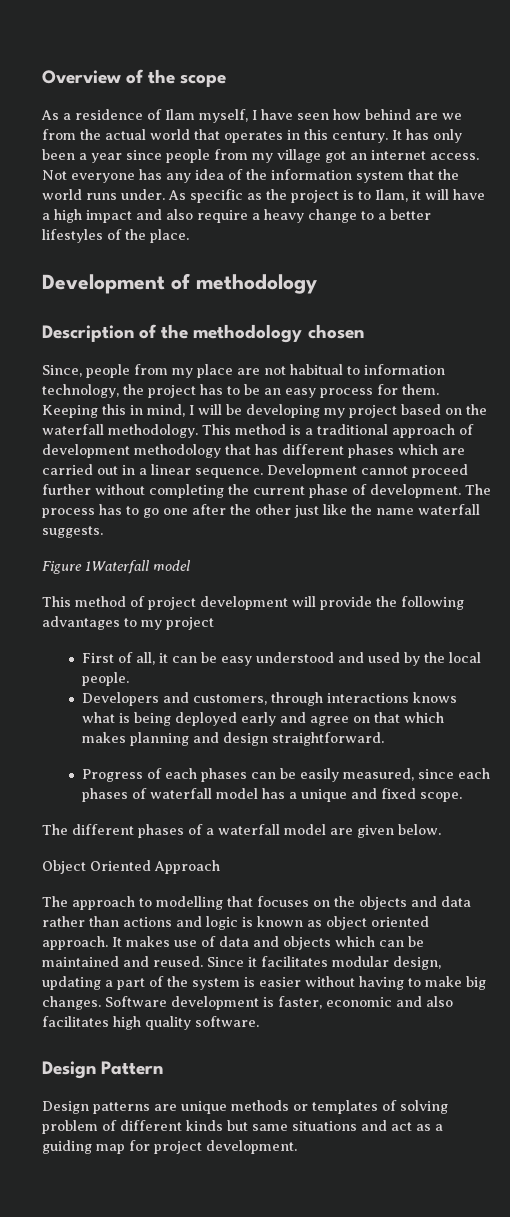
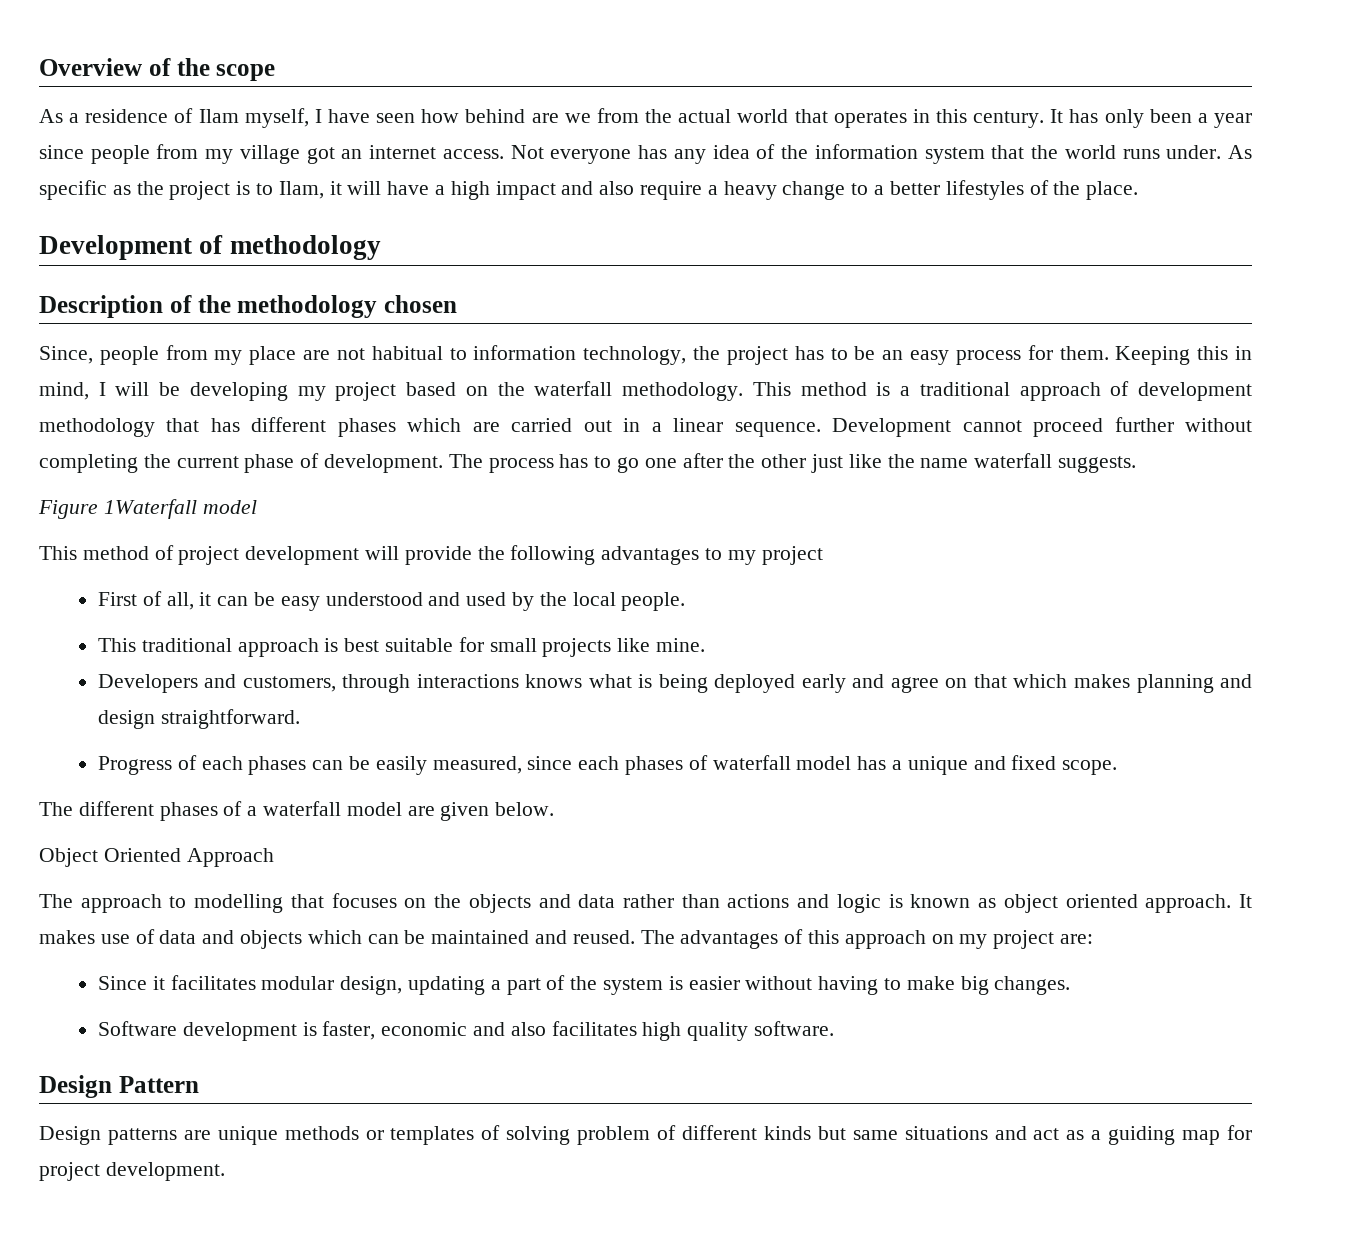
(129, 679) none -> [97,637,705,657] // This traditional approach is best suitable for small projects like mine.
(203, 961) none -> [640,929,1094,949] The advantages of this approach on my project are: //
(101, 1003) none -> (1071, 985) //

